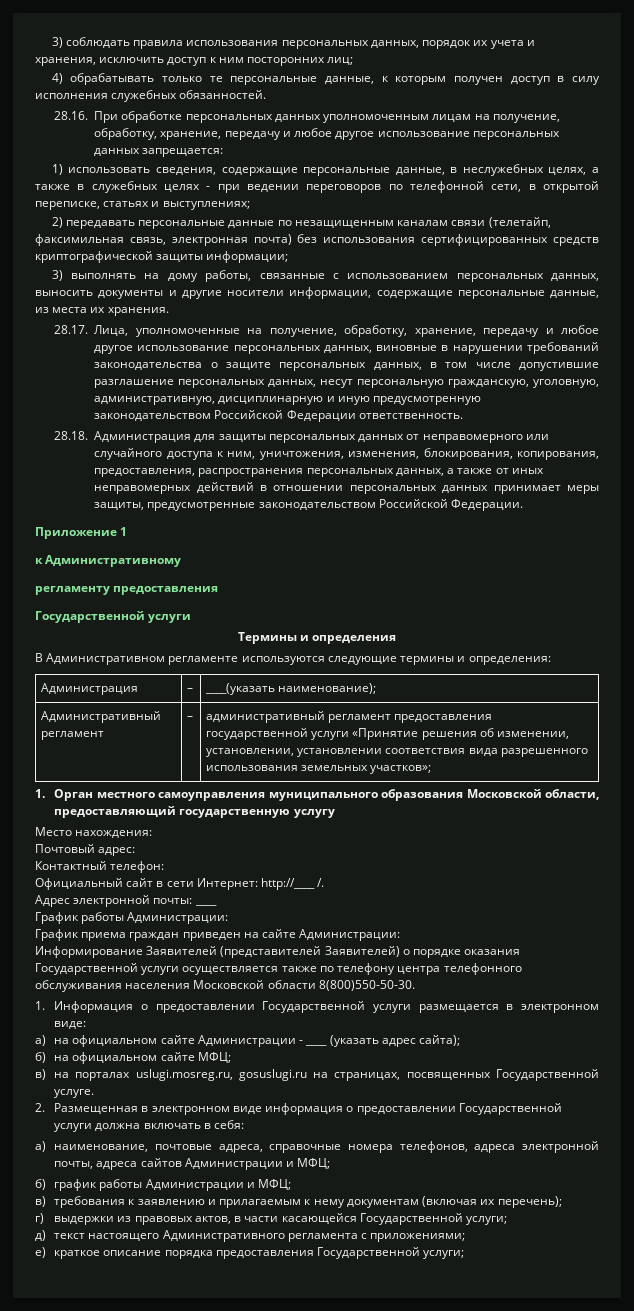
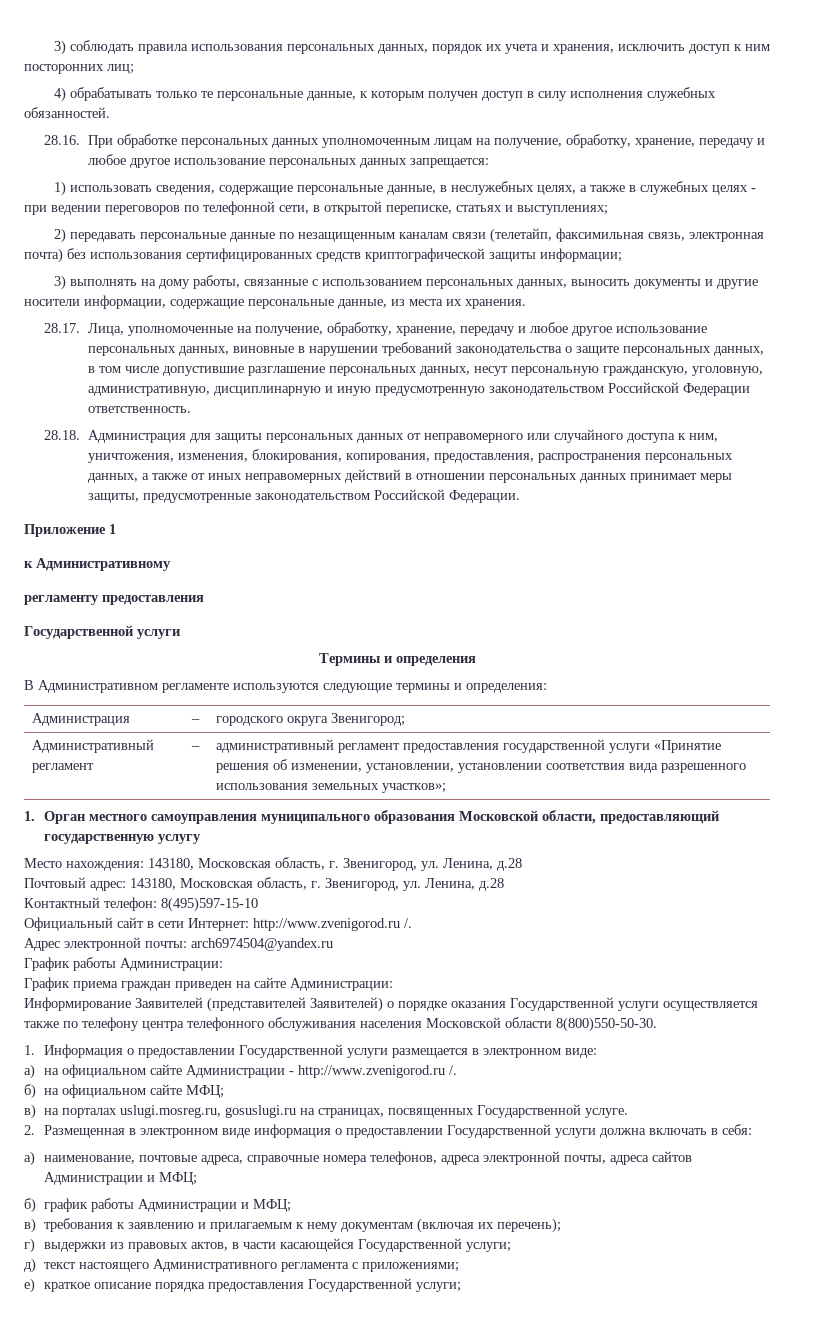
[204,683,377,695] ____(указать наименование); -> [215,713,405,726] городского округа Звенигород;
[35,844,136,856] // Почтовый адрес: -> [148,857,522,871] [24,877,504,891] 143180, Московская область, г. Звенигород, ул. Ленина, д.28 // Почтовый адрес: 143180, Московская область, г. Звенигород, ул. Ленина, д.28
(165, 867) none -> [161,897,258,912] 8(495)597-15-10
[261,878,316,890] http://____ -> [253,918,400,931] http://www.zvenigorod.ru
[194,904,217,906] ____ -> [191,938,333,951] arch6974504@yandex.ru
[305,1035,461,1047] ____ (указать адрес сайта); -> [298,1065,458,1078] http://www.zvenigorod.ru /.

